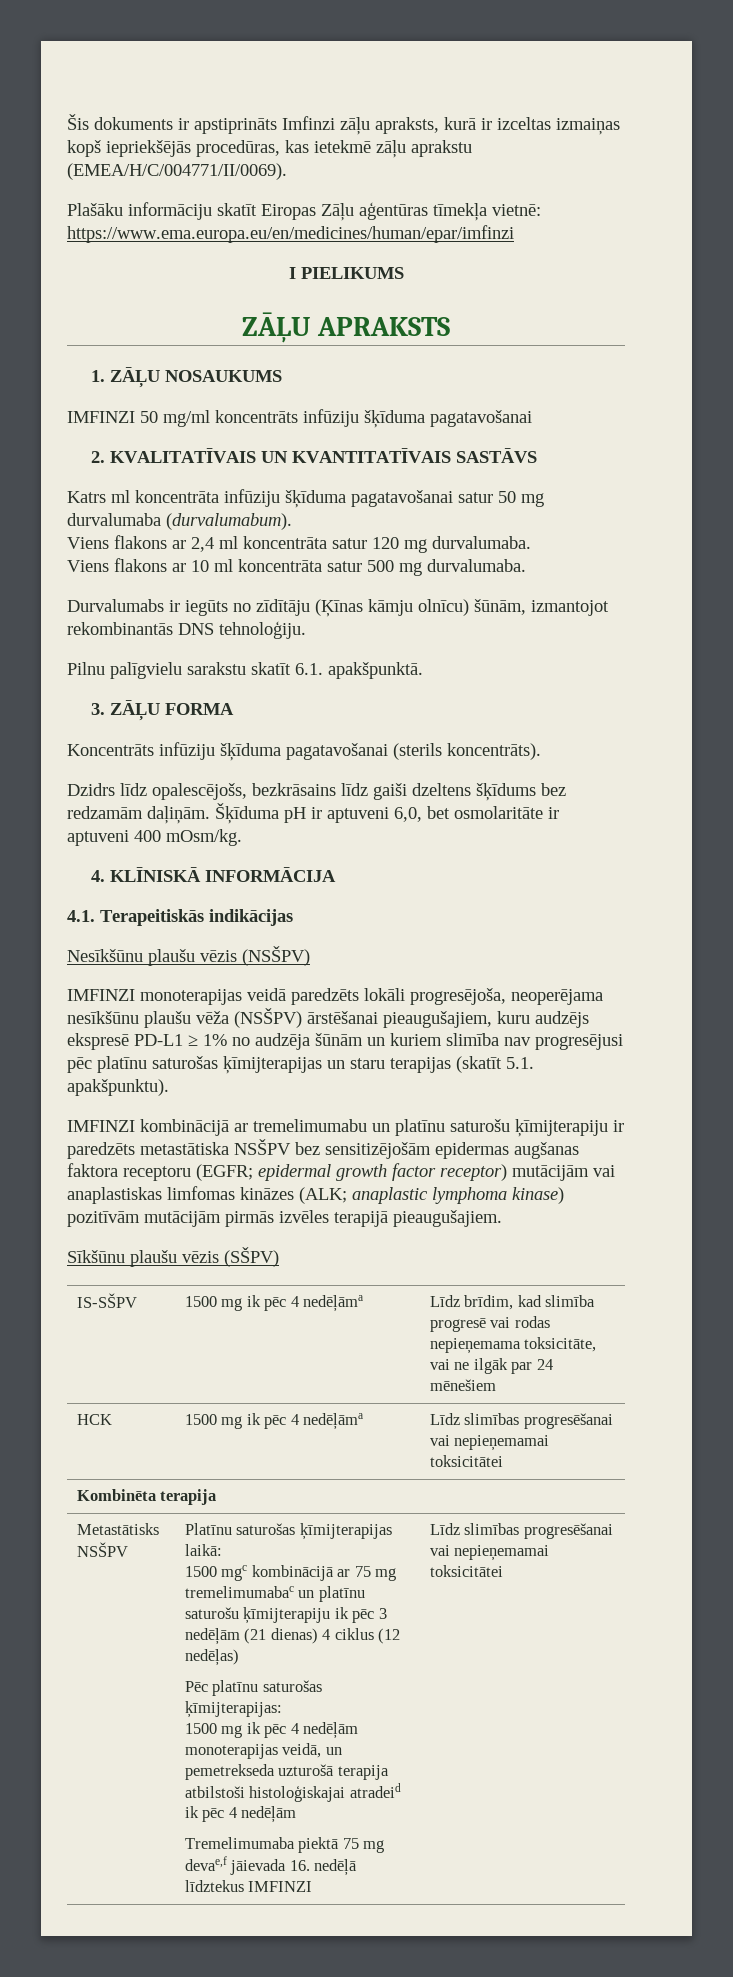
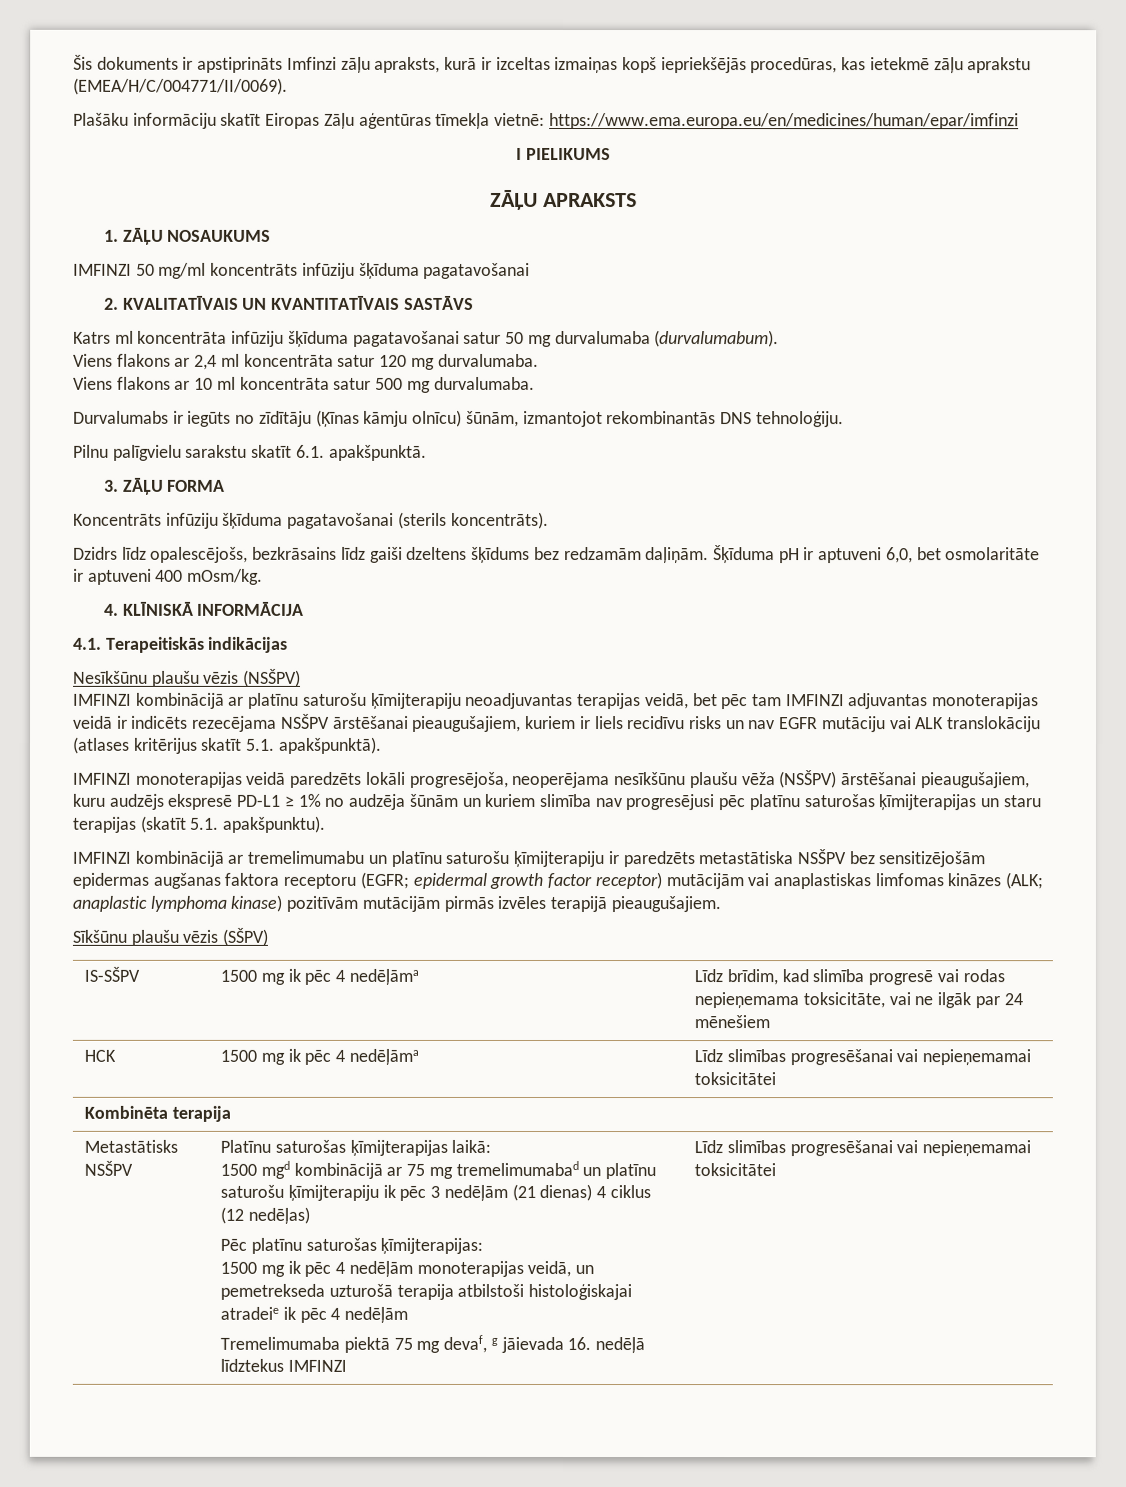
(310, 956) none -> [73,692,1040,710] [73,713,1042,733] [72,736,382,754] // IMFINZI kombinācijā ar platīnu saturošu ķīmijterapiju neoadjuvantas terapijas veidā, bet pēc tam IMFINZI adjuvantas monoterapijas veidā ir indicēts rezecējama NSŠPV ārstēšanai pieaugušajiem, kuriem ir liels recidīvu risks un nav EGFR mutāciju vai ALK translokāciju (atlases kritērijus skatīt 5.1. apakšpunktā).
[221,1565,248,1581] mgc -> [260,1160,290,1179] mgd
[185,1586,295,1598] tremelimumabac -> [455,1160,579,1177] tremelimumabad
[349,1783,401,1798] atradeid -> [220,1306,280,1320] atradeie
[185,1856,228,1871] devae,f -> [443,1334,498,1353] devaf, g

